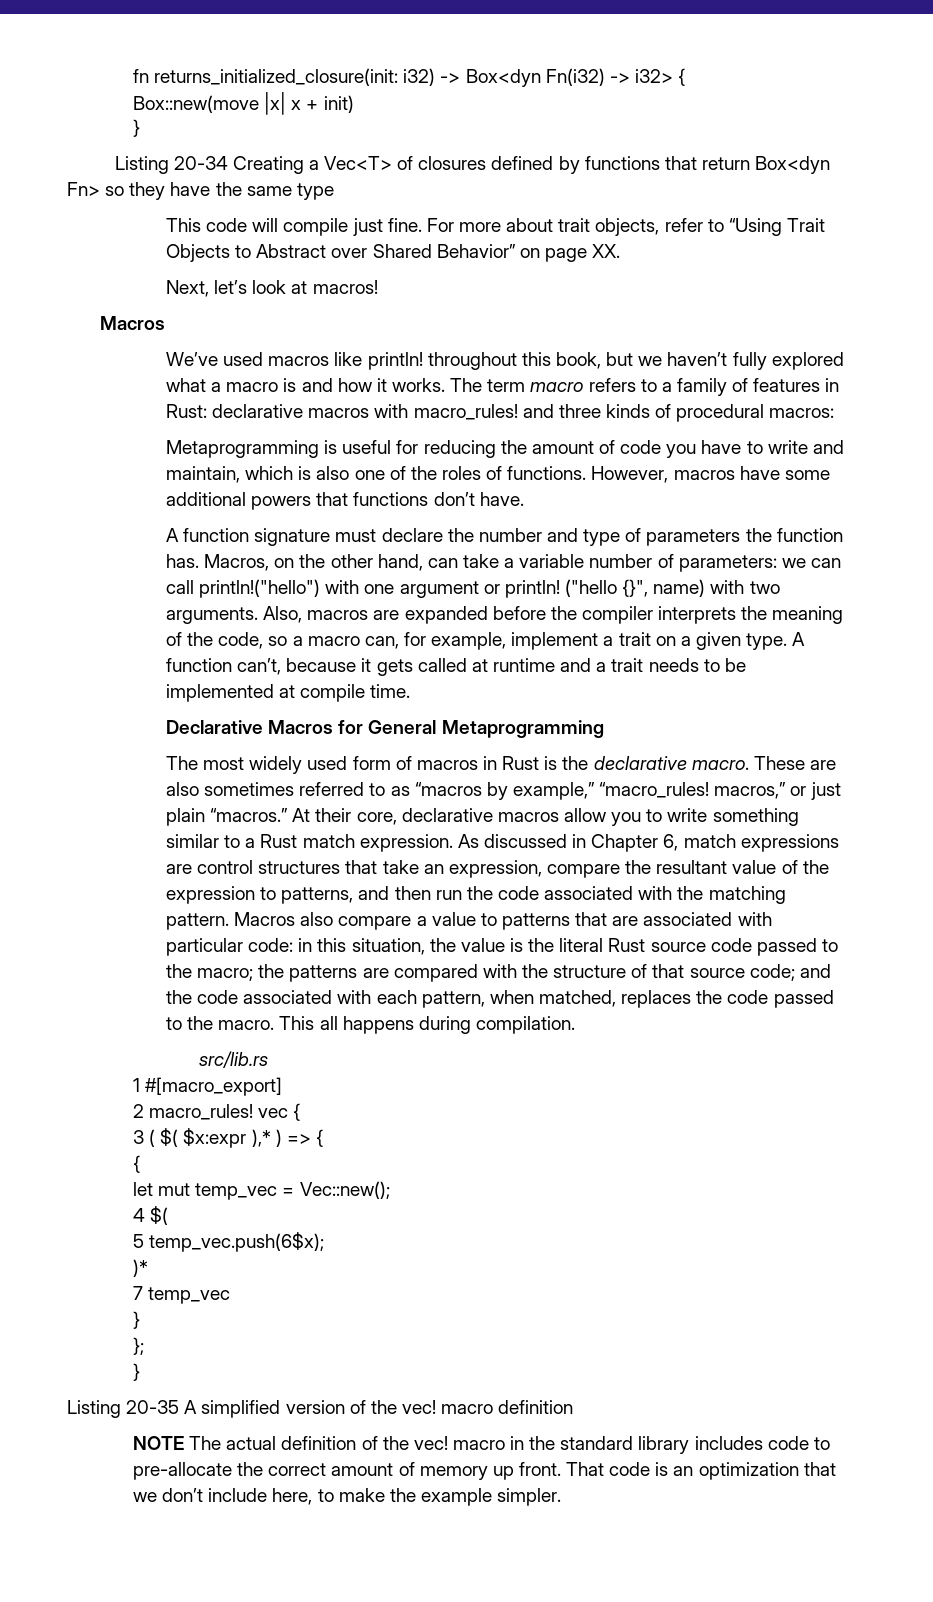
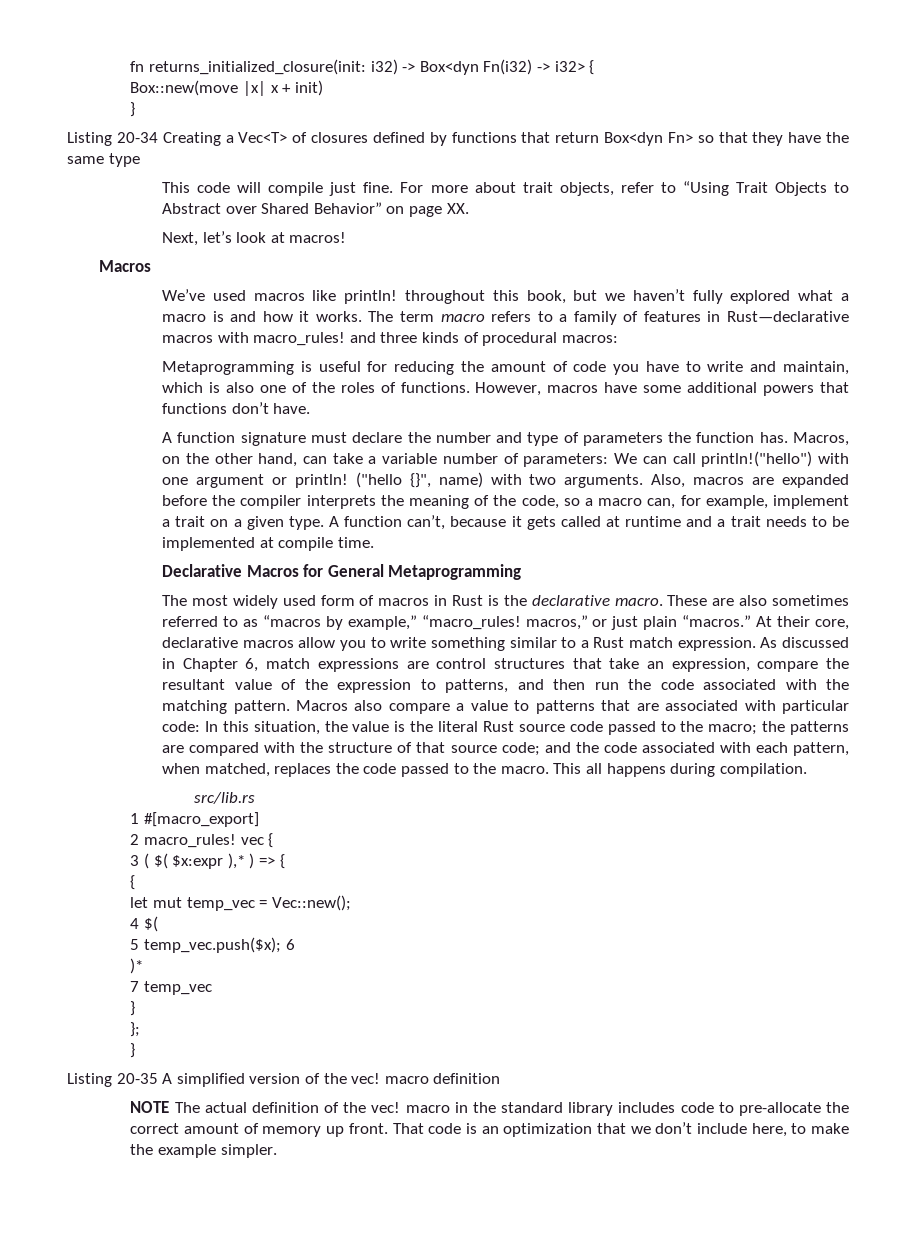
(125, 191) none -> [718,132,748,143] that
[166,404,304,418] Rust: declarative -> [726,311,849,322] Rust—declarative
[781,558,806,568] we -> [614,453,638,464] We
[298,938,313,952] in -> [204,721,218,732] In
[149,1232,325,1252] temp_vec.push(6$x); -> [143,937,295,953] temp_vec.push($x); 6

